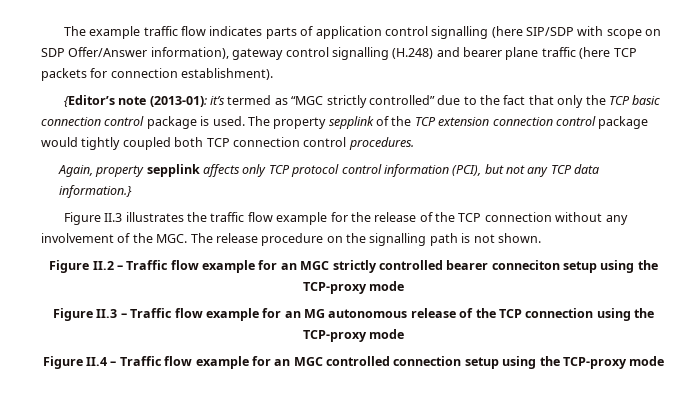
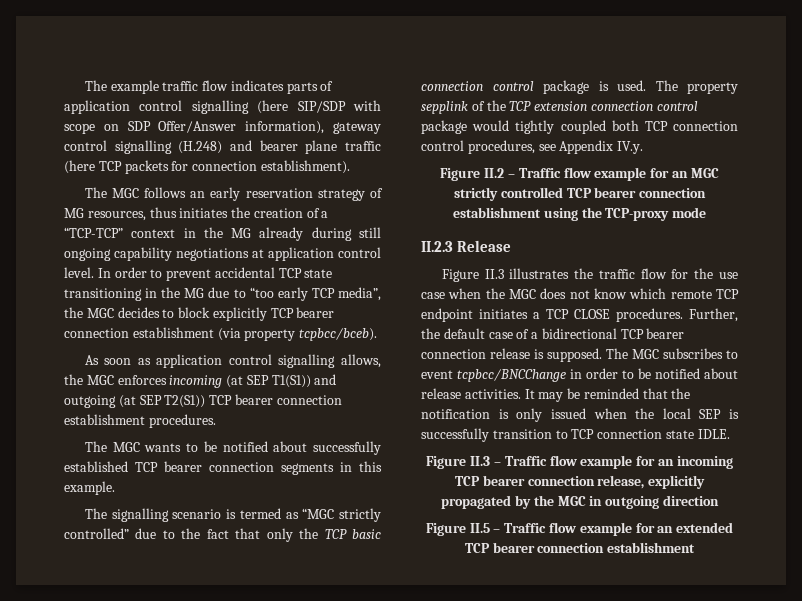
[63,95,226,107] {Editor’s note (2013-01): it’s -> [84,187,383,201] [64,207,329,221] [64,227,381,241] [64,247,381,261] [64,267,333,281] [64,287,381,301] [64,307,335,321] [64,327,378,341] [84,354,381,368] [64,374,337,388] [64,394,342,408] [64,414,216,428] [84,441,381,455] [64,461,382,475] [64,481,115,495] [84,508,237,522] The MGC follows an early reservation strategy of MG resources, thus initiates the creation of a “TCP-TCP” context in the MG already during still ongoing capability negotiations at application control level. In order to prevent accidental TCP state transitioning in the MG due to “too early TCP media”, the MGC decides to block explicitly TCP bearer connection establishment (via property tcpbcc/bceb). // As soon as application control signalling allows, the MGC enforces incoming (at SEP T1(S1)) and outgoing (at SEP T2(S1)) TCP bearer connection establishment procedures. // The MGC wants to be notified about successfully established TCP bearer connection segments in this example. // The signalling scenario is
[348,137,414,150] [57,164,600,177] [58,185,132,198] [63,212,628,225] [41,233,541,246] procedures. // Again, property sepplink affects only TCP protocol control information (PCI), but not any TCP data information.} // Figure II.3 illustrates the traffic flow example for the release of the TCP connection without any involvement of the MGC. The release procedure on the signalling path is not shown. -> [467,140,644,154] procedures, see Appendix IV.y.
[446,260,658,273] [302,281,405,294] bearer conneciton setup using the TCP-proxy mode -> [566,187,707,198] [452,207,707,221] [421,240,511,252] [441,268,738,282] [421,288,739,299] [421,308,738,322] [421,328,685,339] [421,348,738,362] [421,368,738,382] [421,388,691,402] [421,408,739,422] [421,428,730,442] TCP bearer connection establishment using the TCP-proxy mode // II.2.3 Release // Figure II.3 illustrates the traffic flow for the use case when the MGC does not know which remote TCP endpoint initiates a TCP CLOSE procedures. Further, the default case of a bidirectional TCP bearer connection release is supposed. The MGC subscribes to event tcpbcc/BNCChange in order to be notified about release activities. It may be reminded that the notification is only issued when the local SEP is successfully transition to TCP connection state IDLE.
[304,308,654,321] [302,329,405,342] [42,356,665,369] MG autonomous release of the TCP connection using the TCP-proxy mode // Figure II.4 – Traffic flow example for an MGC controlled connection setup using the TCP-proxy mode -> [676,456,733,469] [454,475,706,489] [441,495,719,509] [425,522,734,536] [464,542,696,553] incoming TCP bearer connection release, explicitly propagated by the MGC in outgoing direction // Figure II.5 – Traffic flow example for an extended TCP bearer connection establishment

